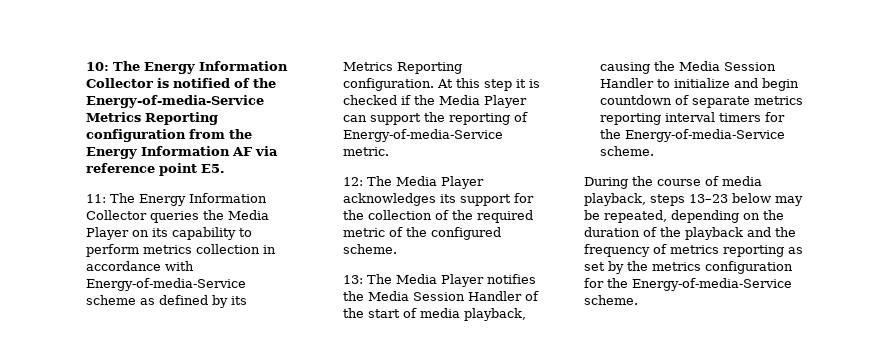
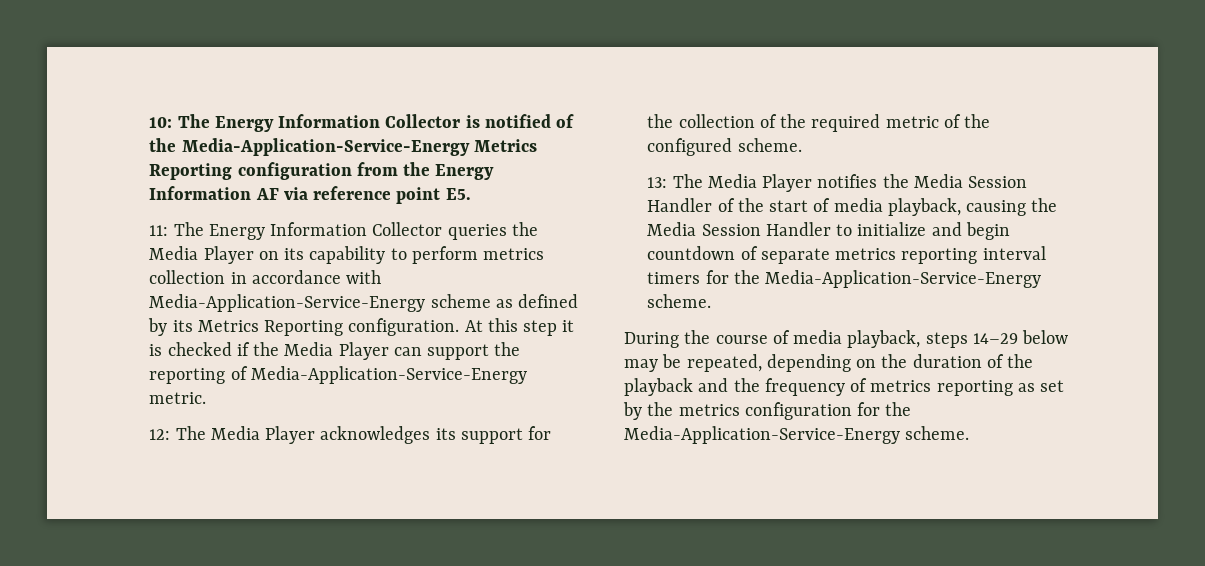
[85,95,264,108] Energy-of-media-Service -> [181,138,470,156] Media-Application-Service-Energy
[85,278,246,291] Energy-of-media-Service -> [149,294,426,312] Media-Application-Service-Energy
[342,129,503,142] Energy-of-media-Service -> [250,366,527,384] Media-Application-Service-Energy
[624,129,785,142] Energy-of-media-Service -> [765,270,1042,288] Media-Application-Service-Energy
[689,194,728,203] 13–23 -> [972,333,1018,344] 14–29
[632,278,792,291] Energy-of-media-Service -> [624,426,900,444] Media-Application-Service-Energy

